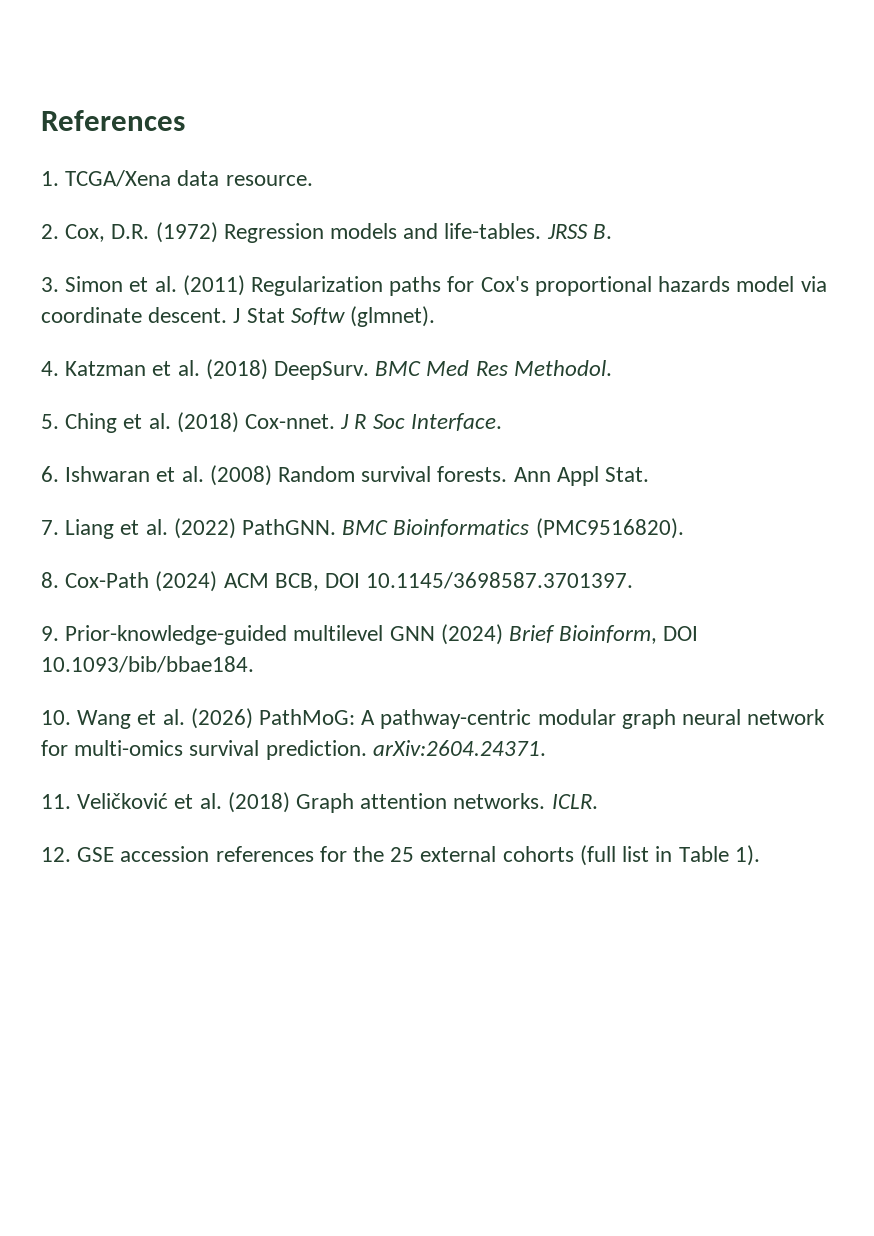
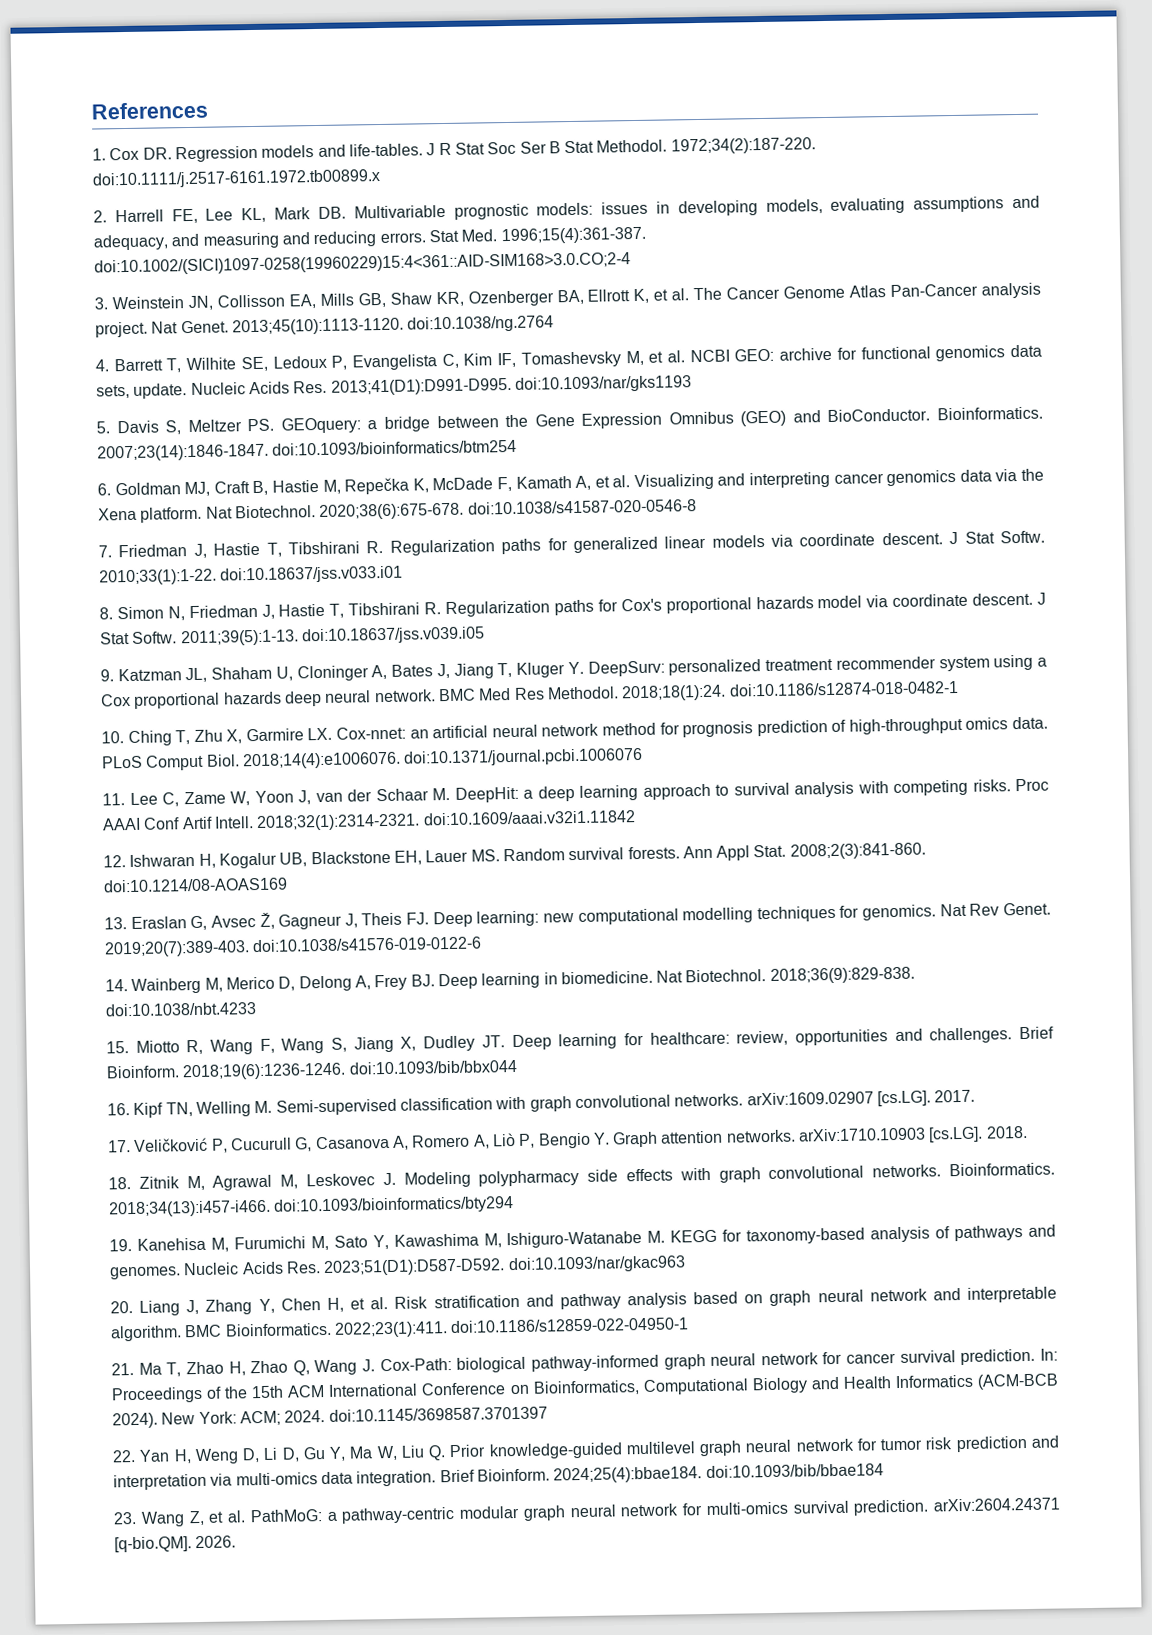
[65,170,313,187] [41,222,612,243] [41,275,245,296] TCGA/Xena data resource. // 2. Cox, D.R. (1972) Regression models and life-tables. JRSS B. // 3. Simon et al. (2011) -> [109,137,816,163] [92,169,381,189] [93,195,1040,224] [93,226,646,251] [94,252,631,276] [94,282,1042,311] [95,315,555,338] [95,344,1042,373] [96,375,692,399] [96,406,1043,435] [97,439,518,462] [97,468,1044,497] [98,499,697,523] [98,530,1046,558] [99,565,404,586] [99,602,442,621] Cox DR. Regression models and life-tables. J R Stat Soc Ser B Stat Methodol. 1972;34(2):187-220. doi:10.1111/j.2517-6161.1972.tb00899.x // 2. Harrell FE, Lee KL, Mark DB. Multivariable prognostic models: issues in developing models, evaluating assumptions and adequacy, and measuring and reducing errors. Stat Med. 1996;15(4):361-387. doi:10.1002/(SICI)1097-0258(19960229)15:4<361::AID-SIM168>3.0.CO;2-4 // 3. Weinstein JN, Collisson EA, Mills GB, Shaw KR, Ozenberger BA, Ellrott K, et al. The Cancer Genome Atlas Pan-Cancer analysis project. Nat Genet. 2013;45(10):1113-1120. doi:10.1038/ng.2764 // 4. Barrett T, Wilhite SE, Ledoux P, Evangelista C, Kim IF, Tomashevsky M, et al. NCBI GEO: archive for functional genomics data sets, update. Nucleic Acids Res. 2013;41(D1):D991-D995. doi:10.1093/nar/gks1193 // 5. Davis S, Meltzer PS. GEOquery: a bridge between the Gene Expression Omnibus (GEO) and BioConductor. Bioinformatics. 2007;23(14):1846-1847. doi:10.1093/bioinformatics/btm254 // 6. Goldman MJ, Craft B, Hastie M, Repečka K, McDade F, Kamath A, et al. Visualizing and interpreting cancer genomics data via the Xena platform. Nat Biotechnol. 2020;38(6):675-678. doi:10.1038/s41587-020-0546-8 // 7. Friedman J, Hastie T, Tibshirani R. Regularization paths for generalized linear models via coordinate descent. J Stat Softw. 2010;33(1):1-22. doi:10.18637/jss.v033.i01 // 8. Simon N, Friedman J, Hastie T, Tibshirani R.
[290,306,436,327] [41,359,612,380] [41,412,502,433] [41,465,272,486] Softw (glmnet). // 4. Katzman et al. (2018) DeepSurv. BMC Med Res Methodol. // 5. Ching et al. (2018) Cox-nnet. J R Soc Interface. // 6. Ishwaran et al. (2008) -> [132,626,485,647] [100,654,1047,683] [101,680,959,709] [101,716,1048,747] [101,747,644,771] [102,778,1049,807] [102,810,636,832] [103,849,500,869] Softw. 2011;39(5):1-13. doi:10.18637/jss.v039.i05 // 9. Katzman JL, Shaham U, Cloninger A, Bates J, Jiang T, Kluger Y. DeepSurv: personalized treatment recommender system using a Cox proportional hazards deep neural network. BMC Med Res Methodol. 2018;18(1):24. doi:10.1186/s12874-018-0482-1 // 10. Ching T, Zhu X, Garmire LX. Cox-nnet: an artificial neural network method for prognosis prediction of high-throughput omics data. PLoS Comput Biol. 2018;14(4):e1006076. doi:10.1371/journal.pcbi.1006076 // 11. Lee C, Zame W, Yoon J, van der Schaar M. DeepHit: a deep learning approach to survival analysis with competing risks. Proc AAAI Conf Artif Intell. 2018;32(1):2314-2321. doi:10.1609/aaai.v32i1.11842 // 12. Ishwaran H, Kogalur UB, Blackstone EH, Lauer MS.
[41,518,684,539] [41,571,634,592] [41,624,699,645] [41,656,254,673] [41,708,376,729] // 7. Liang et al. (2022) PathGNN. BMC Bioinformatics (PMC9516820). // 8. Cox-Path (2024) ACM BCB, DOI 10.1145/3698587.3701397. // 9. Prior-knowledge-guided multilevel GNN (2024) Brief Bioinform, DOI 10.1093/bib/bbae184. // 10. Wang et al. (2026) PathMoG: A -> [789,842,926,860] [103,877,288,893] [104,902,1052,931] [104,936,483,958] [105,966,915,995] [105,1002,257,1017] [106,1026,1055,1055] [106,1059,517,1081] [107,1089,976,1118] [108,1125,1028,1153] [108,1162,1055,1191] [108,1196,515,1218] [109,1224,1057,1252] [110,1255,686,1280] [110,1286,1057,1316] [110,1317,690,1342] [111,1348,1059,1377] [111,1373,1059,1404] [112,1406,548,1429] [112,1435,1059,1465] [113,1463,884,1491] [113,1509,338,1527] 2008;2(3):841-860. doi:10.1214/08-AOAS169 // 13. Eraslan G, Avsec Ž, Gagneur J, Theis FJ. Deep learning: new computational modelling techniques for genomics. Nat Rev Genet. 2019;20(7):389-403. doi:10.1038/s41576-019-0122-6 // 14. Wainberg M, Merico D, Delong A, Frey BJ. Deep learning in biomedicine. Nat Biotechnol. 2018;36(9):829-838. doi:10.1038/nbt.4233 // 15. Miotto R, Wang F, Wang S, Jiang X, Dudley JT. Deep learning for healthcare: review, opportunities and challenges. Brief Bioinform. 2018;19(6):1236-1246. doi:10.1093/bib/bbx044 // 16. Kipf TN, Welling M. Semi-supervised classification with graph convolutional networks. arXiv:1609.02907 [cs.LG]. 2017. // 17. Veličković P, Cucurull G, Casanova A, Romero A, Liò P, Bengio Y. Graph attention networks. arXiv:1710.10903 [cs.LG]. 2018. // 18. Zitnik M, Agrawal M, Leskovec J. Modeling polypharmacy side effects with graph convolutional networks. Bioinformatics. 2018;34(13):i457-i466. doi:10.1093/bioinformatics/bty294 // 19. Kanehisa M, Furumichi M, Sato Y, Kawashima M, Ishiguro-Watanabe M. KEGG for taxonomy-based analysis of pathways and genomes. Nucleic Acids Res. 2023;51(D1):D587-D592. doi:10.1093/nar/gkac963 // 20. Liang J, Zhang Y, Chen H, et al. Risk stratification and pathway analysis based on graph neural network and interpretable algorithm. BMC Bioinformatics. 2022;23(1):411. doi:10.1186/s12859-022-04950-1 // 21. Ma T, Zhao H, Zhao Q, Wang J. Cox-Path: biological pathway-informed graph neural network for cancer survival prediction. In: Proceedings of the 15th ACM International Conference on Bioinformatics, Computational Biology and Health Informatics (ACM-BCB 2024). New York: ACM; 2024. doi:10.1145/3698587.3701397 // 22. Yan H, Weng D, Li D, Gu Y, Ma W, Liu Q. Prior knowledge-guided multilevel graph neural network for tumor risk prediction and interpretation via multi-omics data integration. Brief Bioinform. 2024;25(4):bbae184. doi:10.1093/bib/bbae184 // 23. Wang Z, et al. PathMoG: a
[372,740,546,756] [41,792,598,813] [41,845,760,866] arXiv:2604.24371. // 11. Veličković et al. (2018) Graph attention networks. ICLR. // 12. GSE accession references for the 25 external cohorts (full list in Table 1). -> [933,1497,1060,1512] [114,1535,237,1553] arXiv:2604.24371 [q-bio.QM]. 2026.

